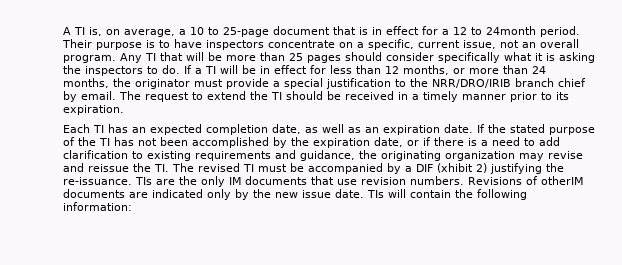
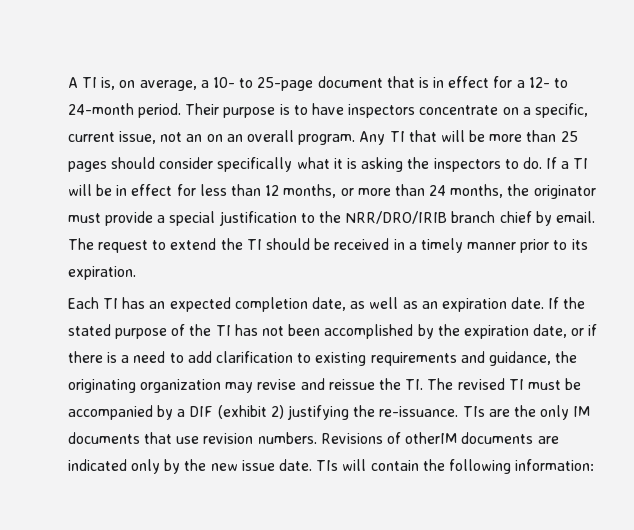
[189,27,204,35] 10 -> [213,77,236,88] 10-
[452,26,536,35] 12 to 24month -> [528,77,569,88] [67,103,134,115] 12- to 24-month
(536, 45) none -> [206,134,243,142] on an
[436,163,473,173] (xhibit -> [217,405,267,419] (exhibit

